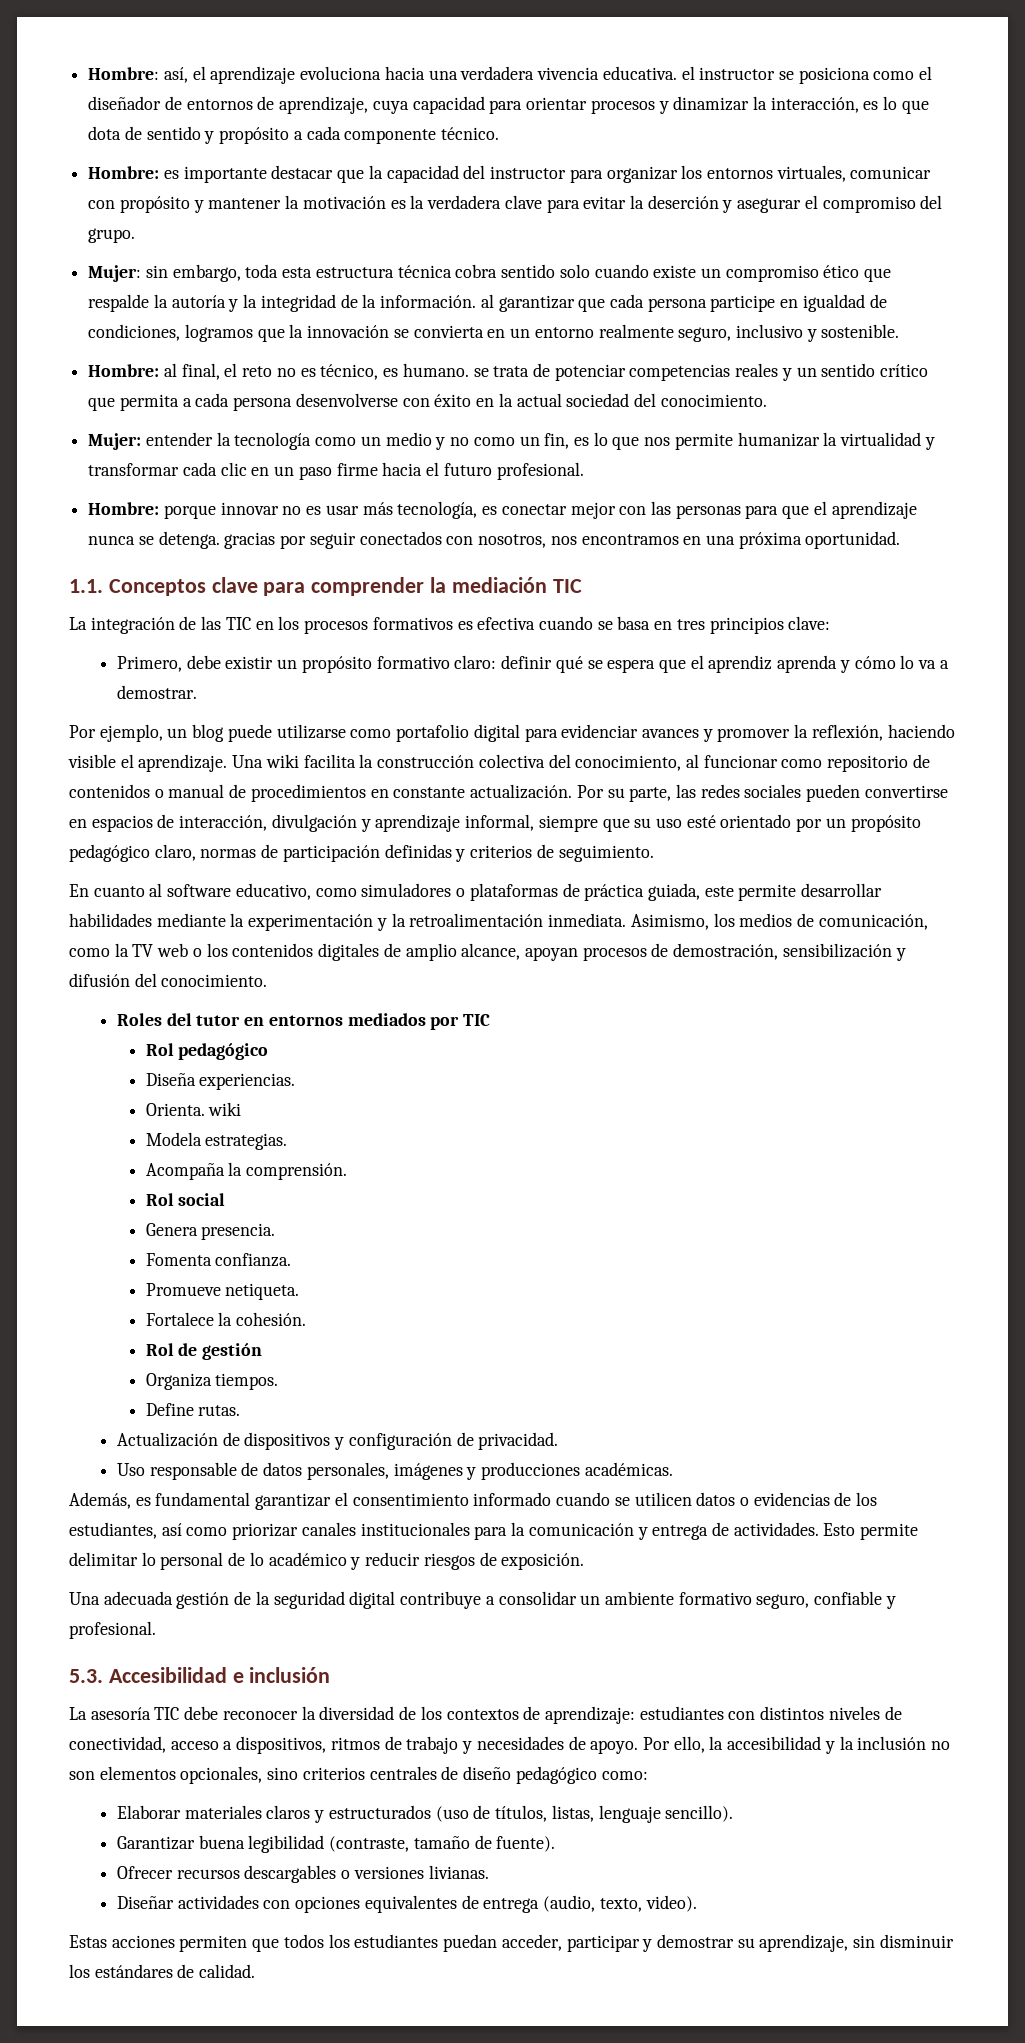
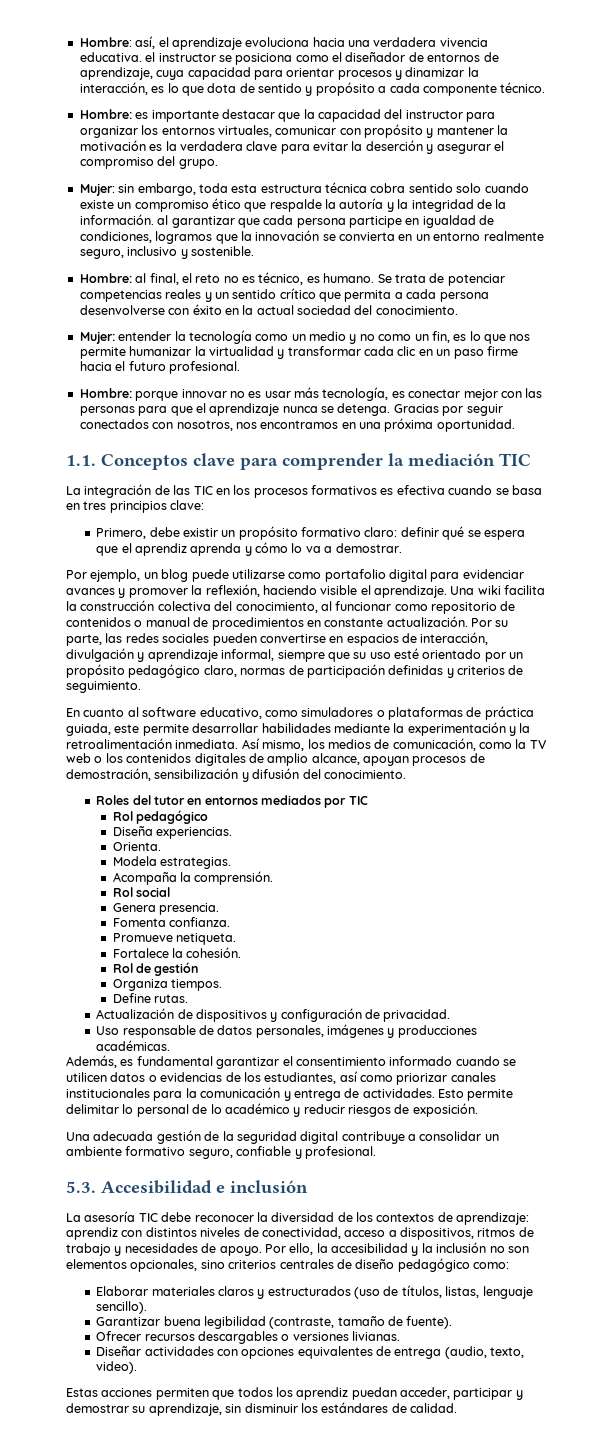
[473,368,489,377] se -> [377,274,392,283] Se
[224,532,276,549] gracias -> [393,404,439,413] Gracias
[630,914,709,930] Asimismo, -> [241,738,305,751] Así mismo,
[208,1102,242,1116] wiki -> (161, 846) none
[639,1706,724,1720] estudiantes -> [66,1227,118,1240] aprendiz
[354,1934,439,1948] estudiantes -> [296,1387,349,1400] aprendiz

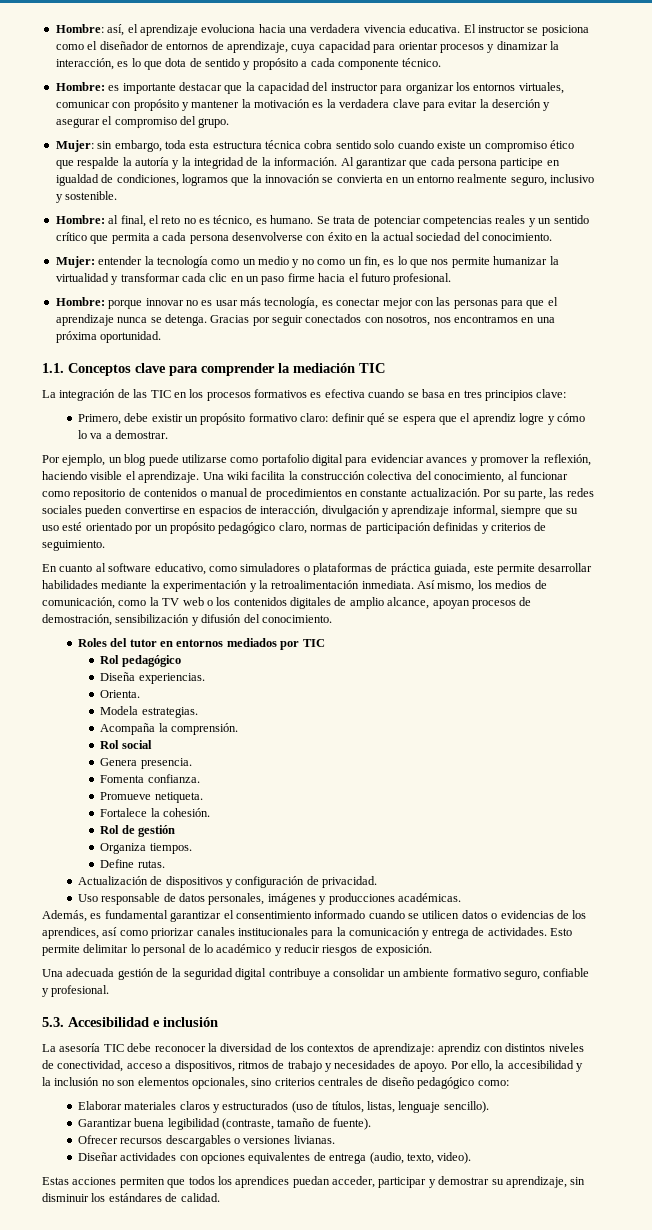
[145,52,156,62] el -> [463,24,476,33] El
[157,215,169,225] al -> [340,157,354,166] Al
[190,543,242,556] aprenda -> [519,413,545,425] logre
[264,1072,337,1084] estudiantes, -> [42,927,99,939] aprendices,
[296,1387,349,1400] aprendiz -> [235,1176,290,1188] aprendices

